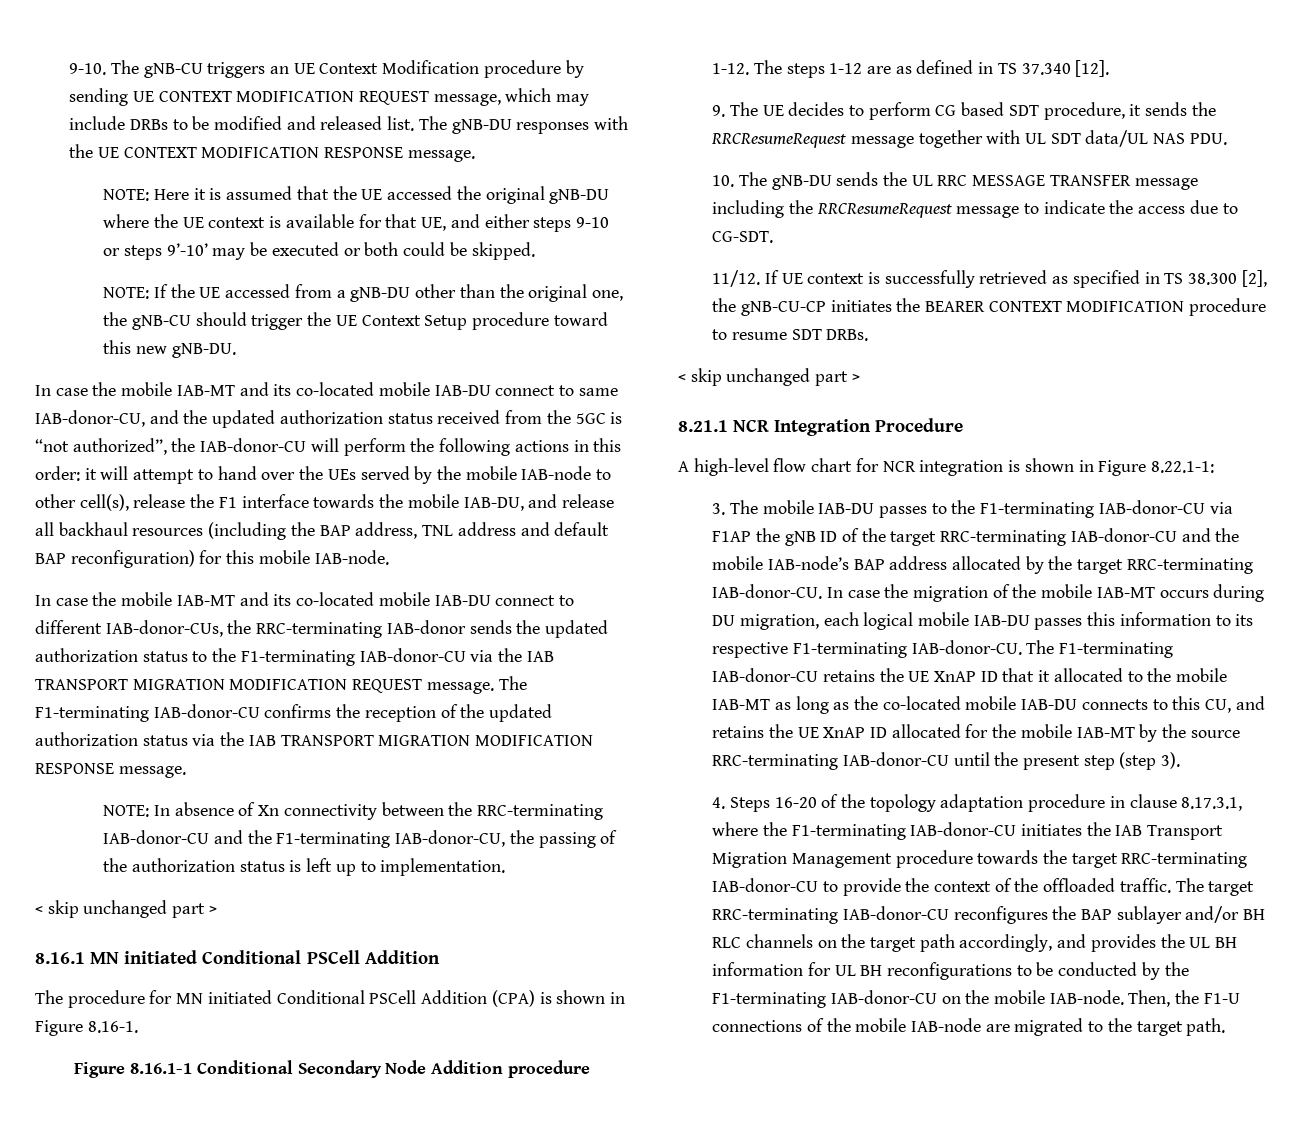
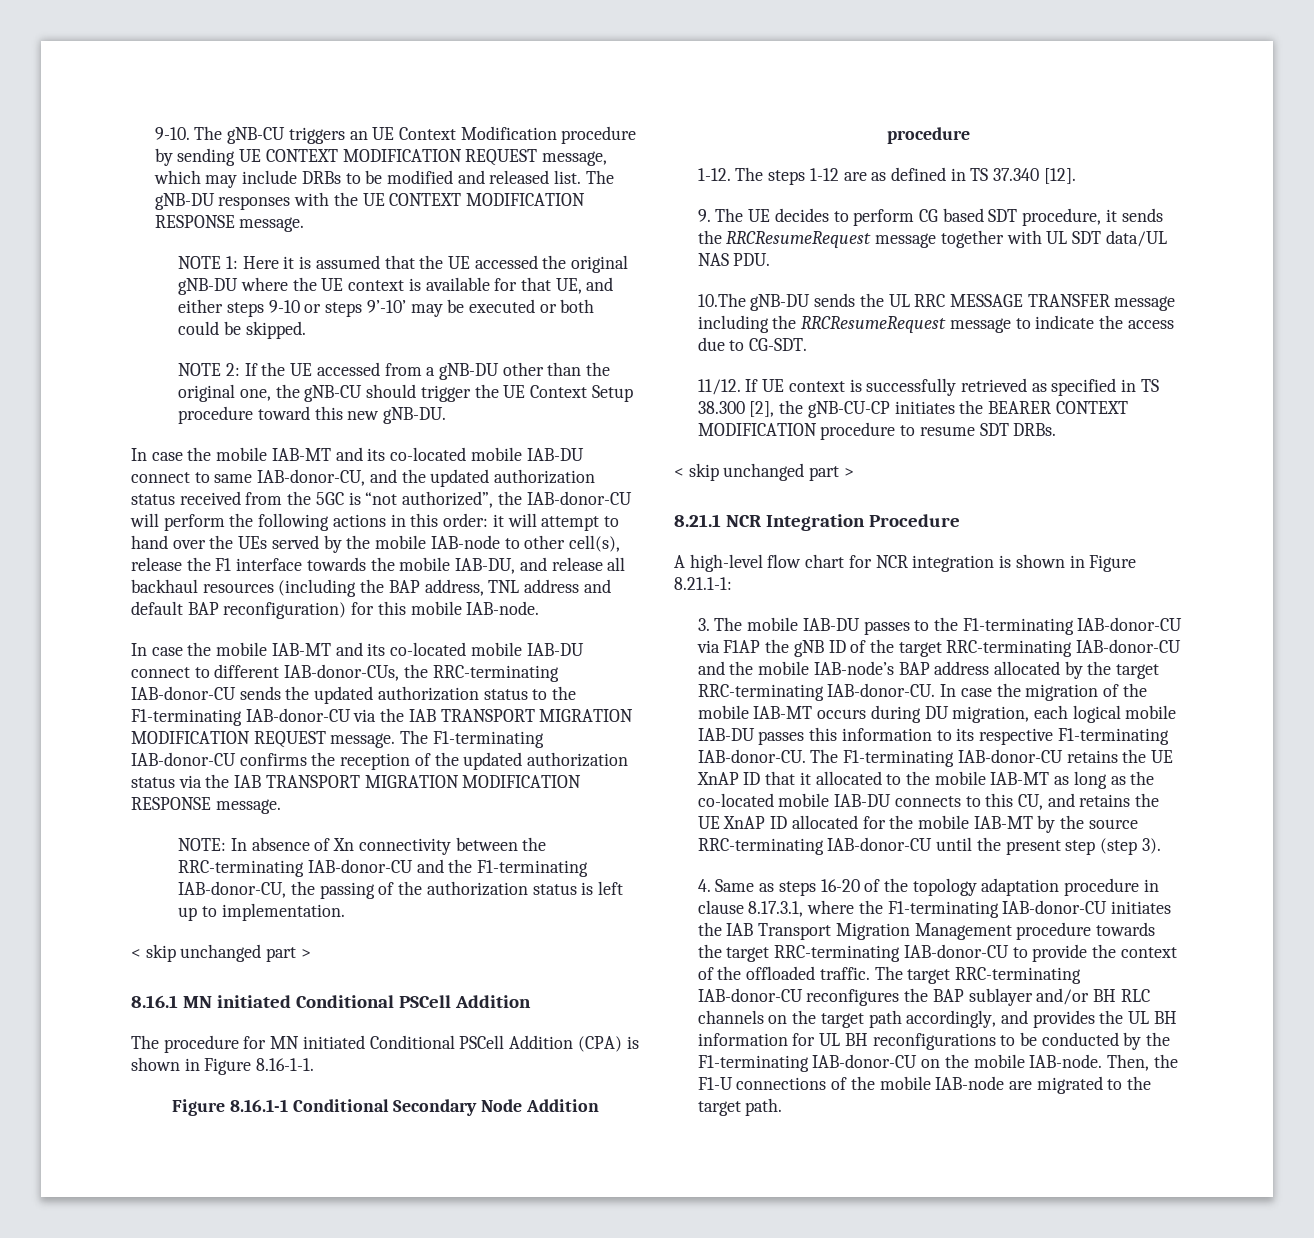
[103,189,150,201] NOTE: -> [178,256,238,269] NOTE 1:
[103,287,150,299] NOTE: -> [178,363,240,376] NOTE 2:
[386,620,466,634] IAB-donor -> [131,686,236,700] IAB-donor-CU
[87,1021,138,1033] 8.16-1. -> [256,1058,315,1071] 8.16-1-1.
[712,172,767,187] 10. The -> [697,293,746,307] 10.The
[1150,461,1214,473] 8.22.1-1: -> [674,577,732,590] 8.21.1-1:
[729,797,770,812] Steps -> [715,879,816,896] Same as steps

